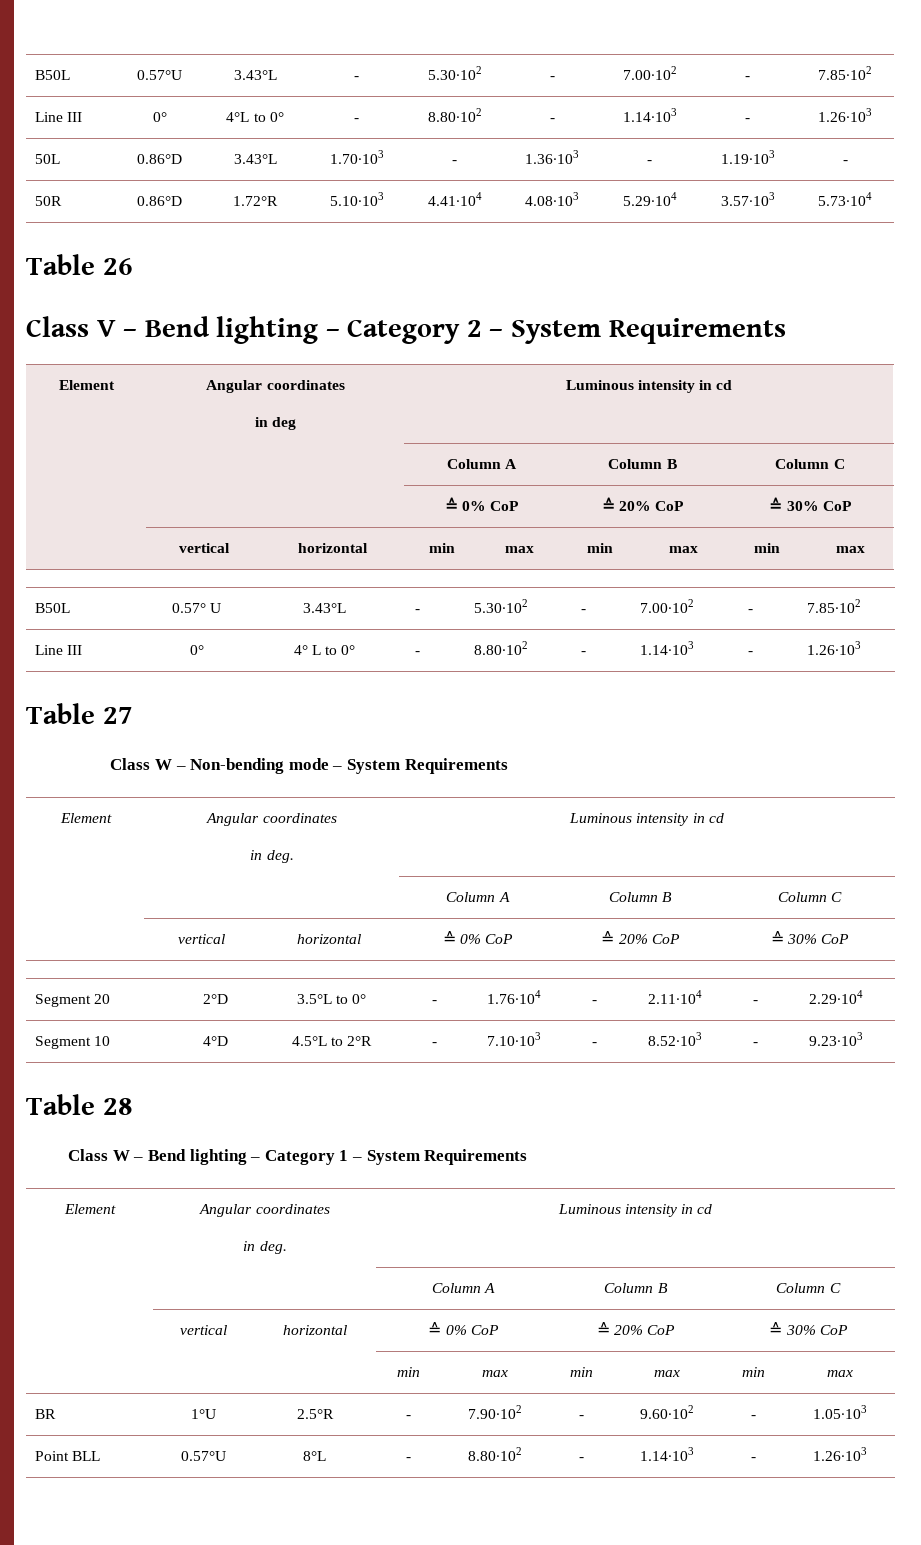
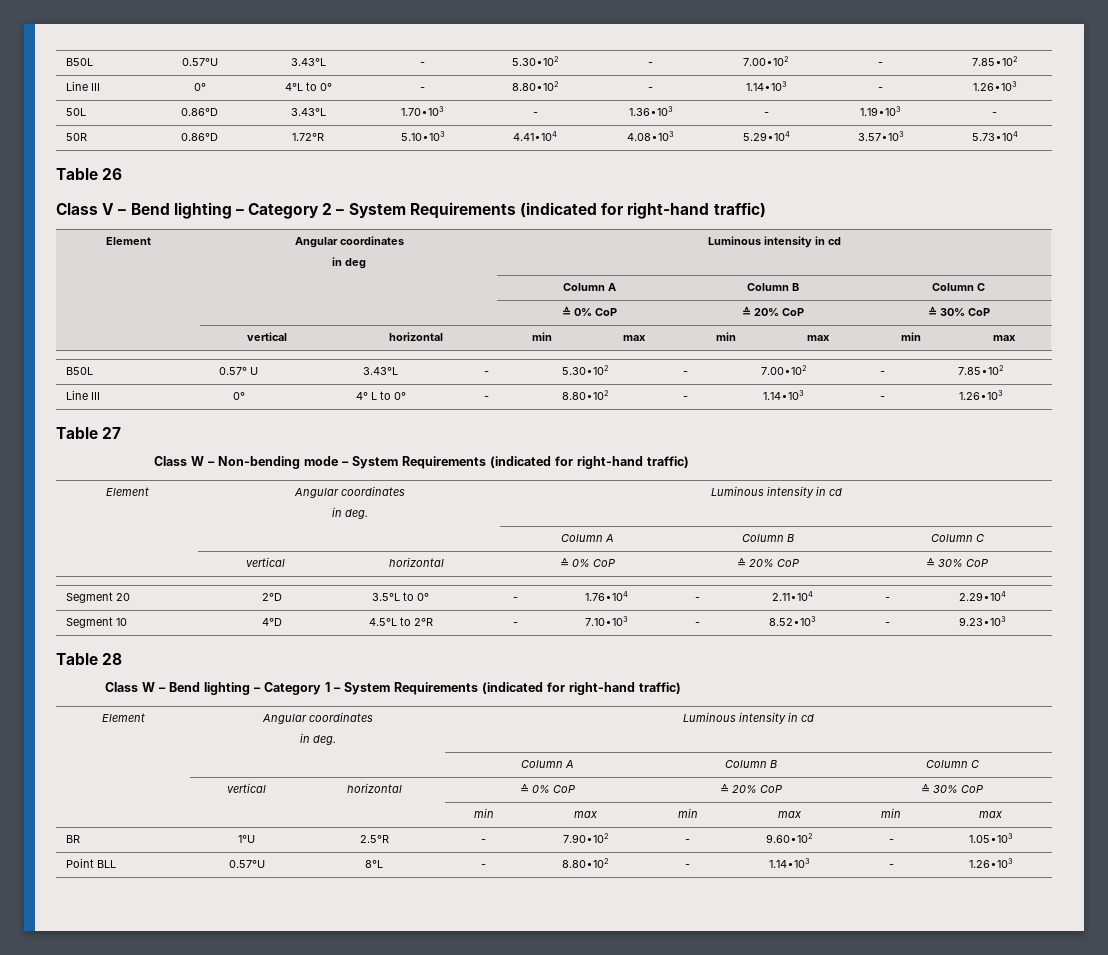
(786, 331) none -> [520,202,766,219] (indicated for right-hand traffic)
(508, 766) none -> [490,456,690,469] (indicated for right-hand traffic)
(528, 1157) none -> [482,682,682,695] (indicated for right-hand traffic)

